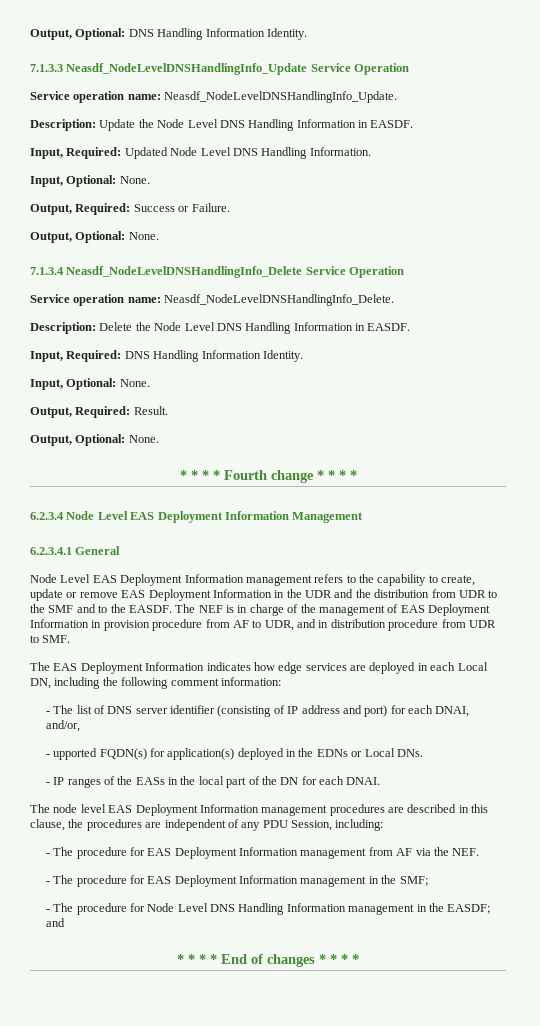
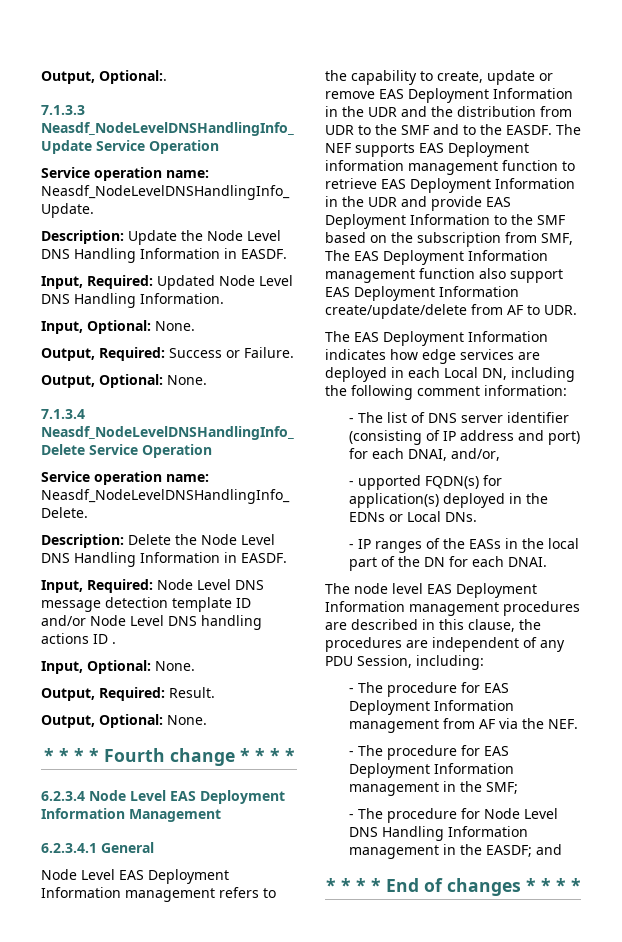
[30,28,307,40] Output, Optional: DNS Handling Information Identity. -> [41,70,167,84] Output, Optional:.
[124,350,303,362] DNS Handling Information Identity. -> [157,579,264,590] [41,597,251,612] [41,615,262,630] [41,633,116,644] Node Level DNS message detection template ID and/or Node Level DNS handling actions ID .
[226,604,490,616] [30,619,496,631] [30,635,71,643] is in charge of the management of EAS Deployment Information in provision procedure from AF to UDR, and in distribution procedure from UDR to SMF. -> [355,142,529,157] [325,160,575,175] [325,178,575,193] [325,196,511,211] [325,214,565,229] [325,232,573,247] [325,250,548,265] [325,268,563,283] [325,286,519,301] [325,304,577,319] supports EAS Deployment information management function to retrieve EAS Deployment Information in the UDR and provide EAS Deployment Information to the SMF based on the subscription from SMF, The EAS Deployment Information management function also support EAS Deployment Information create/update/delete from AF to UDR.

